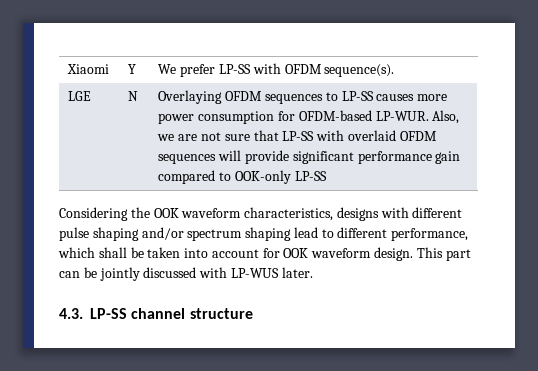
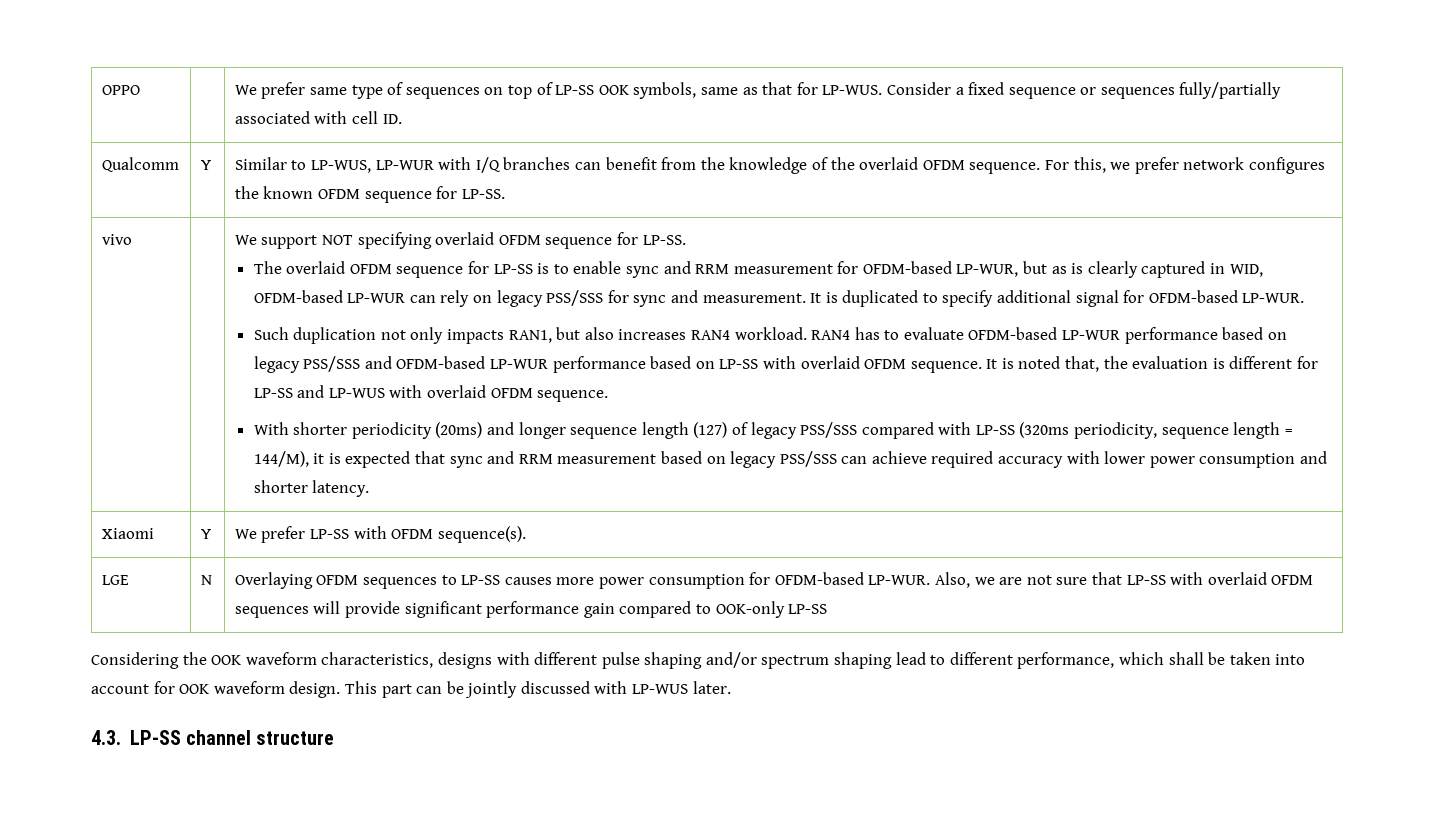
(67, 69) none -> [101,85,140,95] [234,82,1282,99] [234,111,402,124] [101,157,179,172] [200,160,211,170] [234,157,1325,174] [234,186,505,203] [101,234,132,245] [234,232,686,249] [253,261,1263,278] [253,290,1305,307] [253,327,1287,344] [253,356,1318,373] [253,385,609,402] [253,422,1293,439] [253,451,1327,468] [253,480,370,497] OPPO | | We prefer same type of sequences on top of LP-SS OOK symbols, same as that for LP-WUS. Consider a fixed sequence or sequences fully/partially associated with cell ID. // Qualcomm | Y | Similar to LP-WUS, LP-WUR with I/Q branches can benefit from the knowledge of the overlaid OFDM sequence. For this, we prefer network configures the known OFDM sequence for LP-SS. // vivo | | We support NOT specifying overlaid OFDM sequence for LP-SS. // The overlaid OFDM sequence for LP-SS is to enable sync and RRM measurement for OFDM-based LP-WUR, but as is clearly captured in WID, OFDM-based LP-WUR can rely on legacy PSS/SSS for sync and measurement. It is duplicated to specify additional signal for OFDM-based LP-WUR. // Such duplication not only impacts RAN1, but also increases RAN4 workload. RAN4 has to evaluate OFDM-based LP-WUR performance based on legacy PSS/SSS and OFDM-based LP-WUR performance based on LP-SS with overlaid OFDM sequence. It is noted that, the evaluation is different for LP-SS and LP-WUS with overlaid OFDM sequence. // With shorter periodicity (20ms) and longer sequence length (127) of legacy PSS/SSS compared with LP-SS (320ms periodicity, sequence length = 144/M), it is expected that sync and RRM measurement based on legacy PSS/SSS can achieve required accuracy with lower power consumption and shorter latency. //

